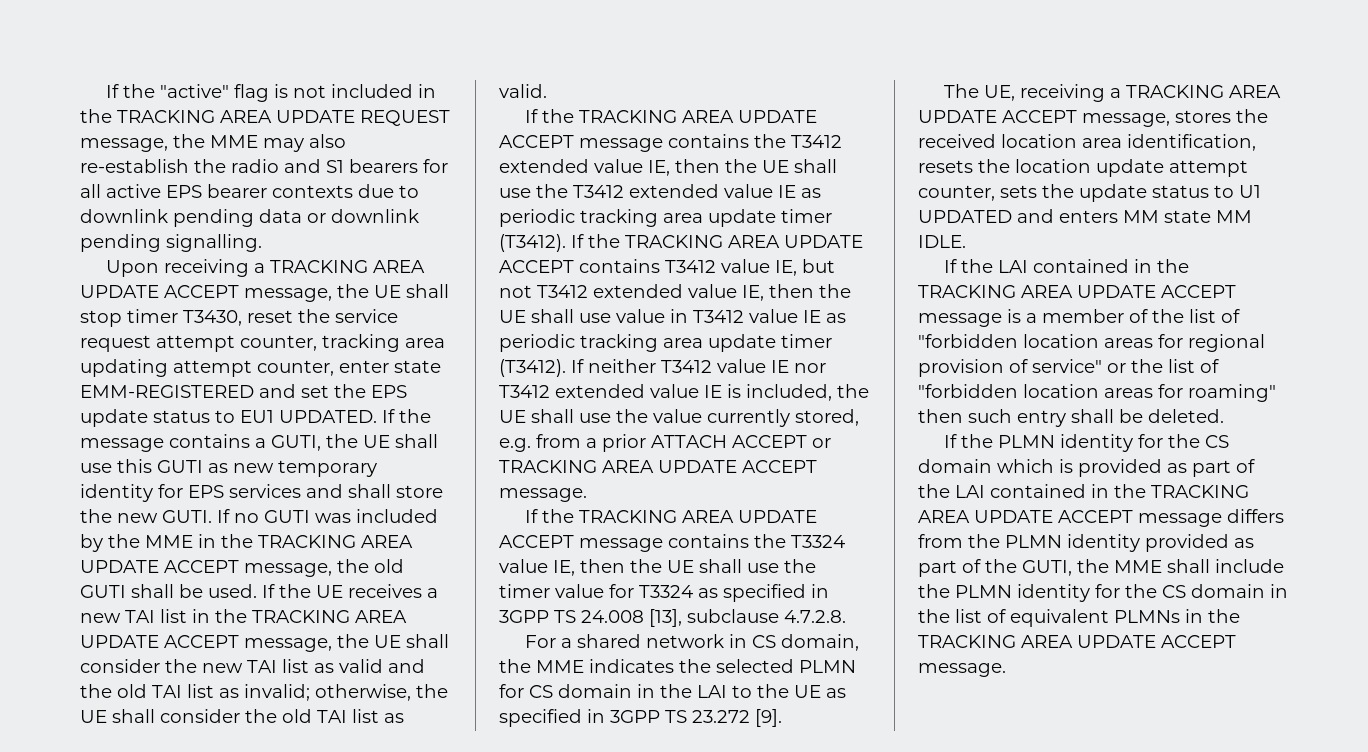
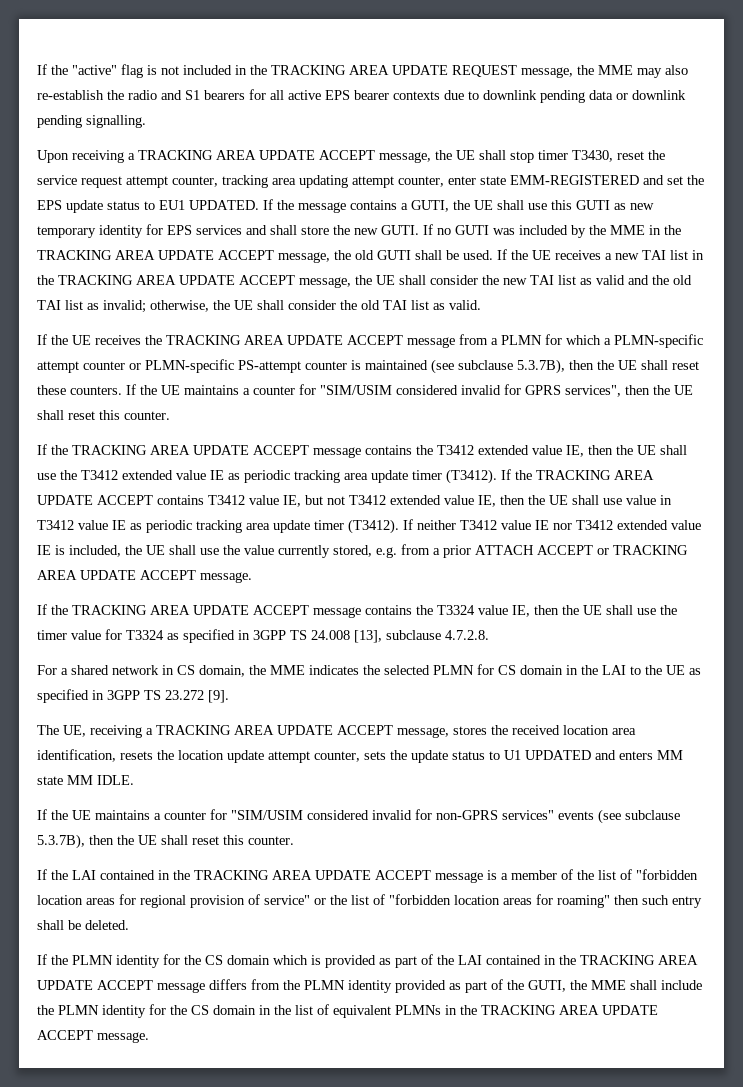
(547, 91) none -> [37,334,703,348] [37,359,699,374] [37,384,693,397] [37,410,170,420] // If the UE receives the TRACKING AREA UPDATE ACCEPT message from a PLMN for which a PLMN-specific attempt counter or PLMN-specific PS-attempt counter is maintained (see subclause 5.3.7B), then the UE shall reset these counters. If the UE maintains a counter for "SIM/USIM considered invalid for GPRS services", then the UE shall reset this counter.
(966, 241) none -> [37,809,680,824] [37,834,294,849] // If the UE maintains a counter for "SIM/USIM considered invalid for non-GPRS services" events (see subclause 5.3.7B), then the UE shall reset this counter.

